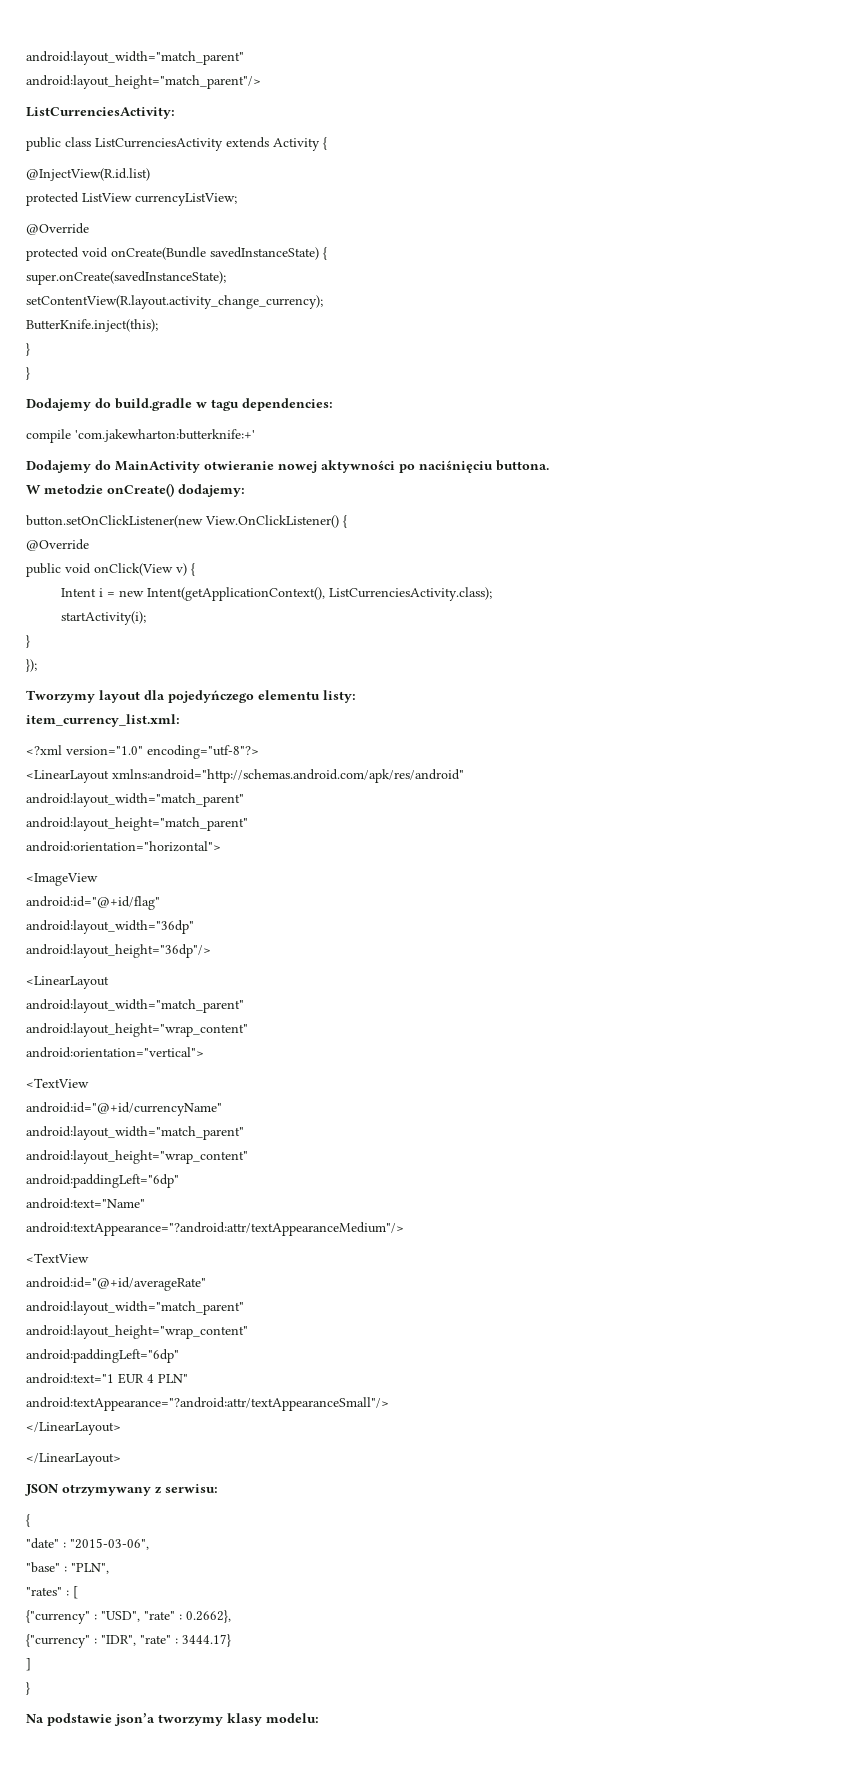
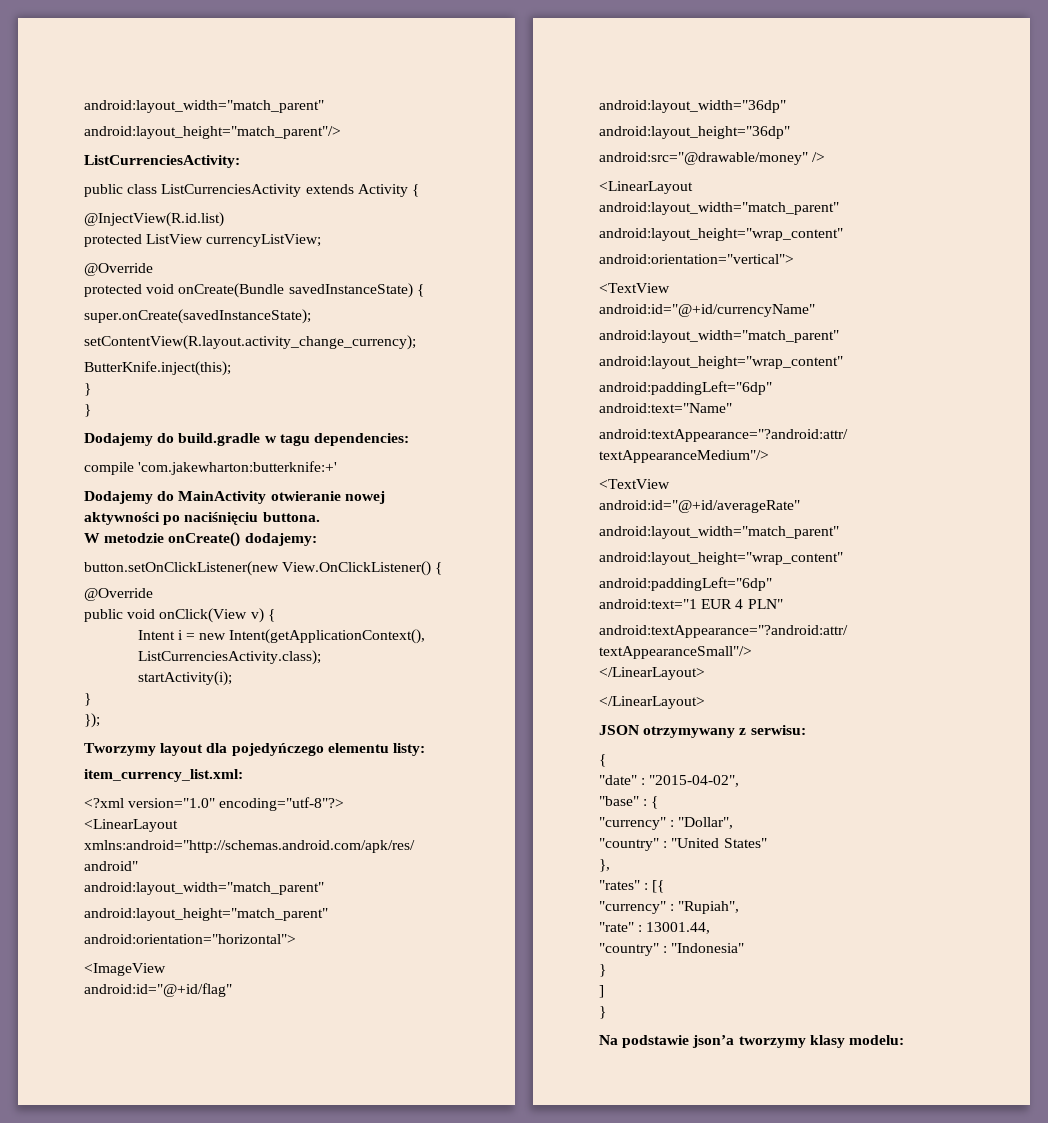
[26,944,211,958] android:layout_height="36dp"/> -> [599,126,790,139] [599,152,826,165] android:layout_height="36dp" // android:src="@drawable/money" />
[70,1538,149,1550] "2015-03-06", -> [649,775,740,787] "2015-04-02",
[71,1563,109,1574] [26,1586,78,1599] [26,1610,231,1624] [26,1634,231,1648] "PLN", // "rates" : [ // {"currency" : "USD", "rate" : 0.2662}, // {"currency" : "IDR", "rate" : 3444.17} -> [651,796,659,809] [599,817,734,830] [599,838,767,851] [599,859,610,872] [599,880,665,893] [599,901,740,914] [599,922,711,934] [599,943,745,956] [599,964,606,977] { // "currency" : "Dollar", // "country" : "United States" // }, // "rates" : [{ // "currency" : "Rupiah", // "rate" : 13001.44, // "country" : "Indonesia" // }

